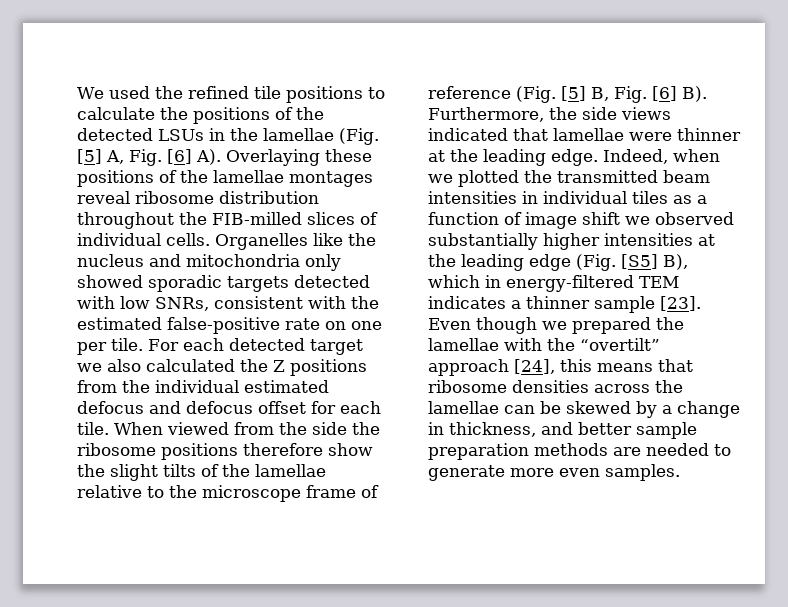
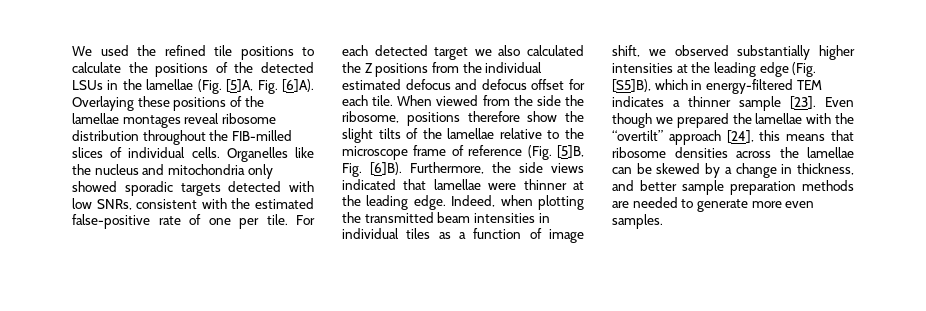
[77,149,221,166] [5] A, Fig. [6] A). -> [226,79,314,94] [5]A, Fig. [6]A).
[325,321,346,330] on -> [189,214,201,225] of
[77,443,156,456] ribosome -> [342,111,399,123] ribosome,
[561,86,707,103] [5] B, Fig. [6] B). -> [557,145,584,158] [342,162,402,177] [5]B, Fig. [6]B).
[428,170,519,187] we plotted -> [538,195,584,210] plotting
[582,212,620,225] shift -> [612,45,640,57] shift,
[621,254,688,270] [S5] B), -> [612,79,651,92] [S5]B),

